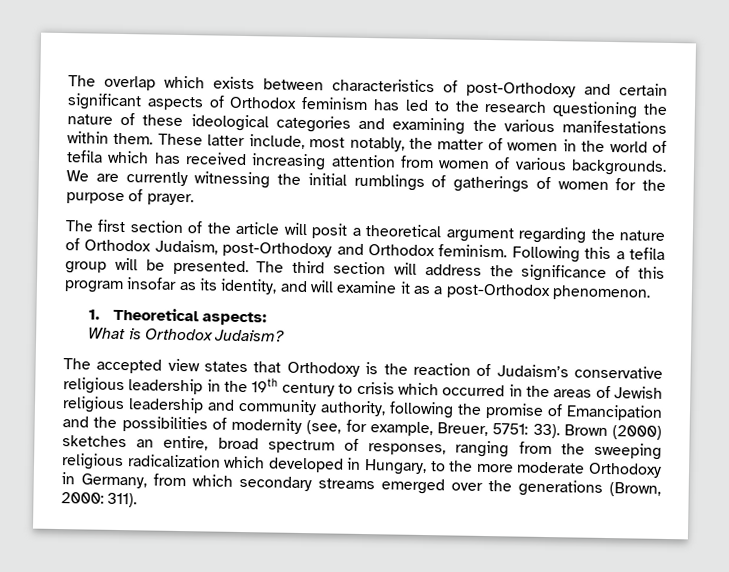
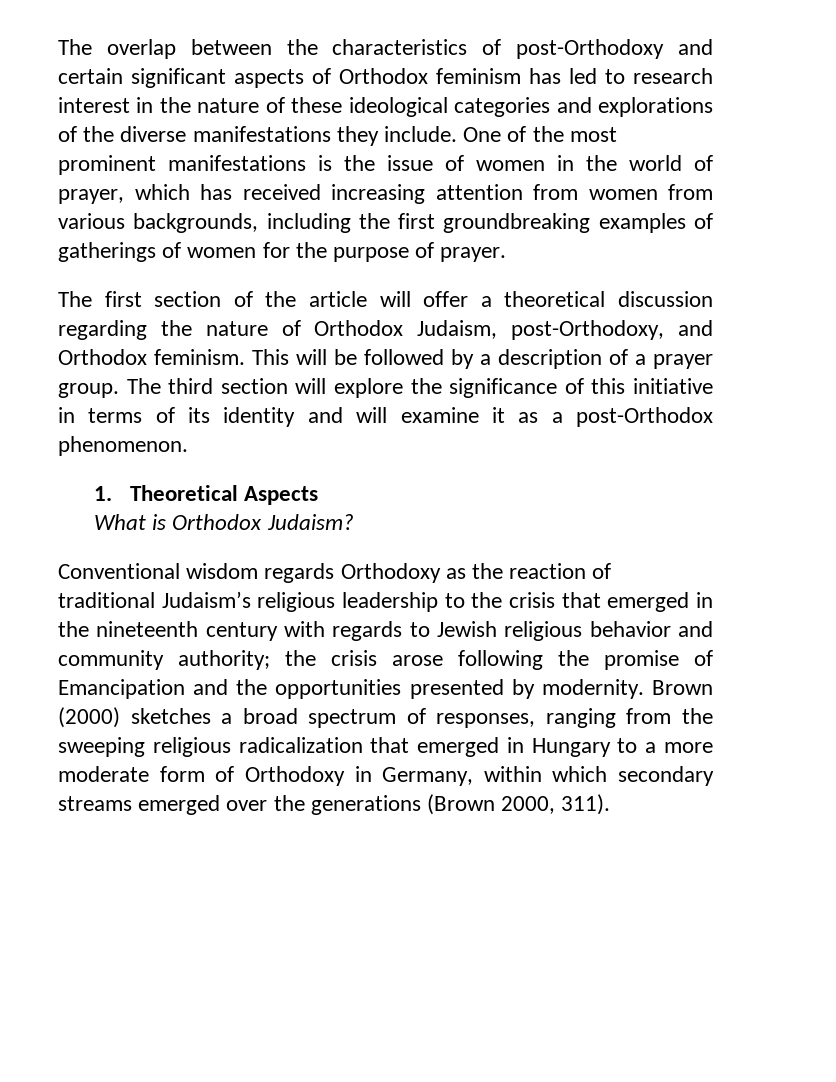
[164,75,324,91] which exists between -> [190,39,318,55] between the
[454,100,639,119] the research questioning -> [633,68,713,84] [58,97,154,113] research interest in
[392,117,667,135] [67,131,485,152] examining the various manifestations within them. These latter include, most notably, the matter -> [598,97,714,117] [58,126,617,146] [58,155,433,175] explorations of the diverse manifestations they include. One of the most prominent manifestations is the issue
[66,150,103,163] tefila -> [58,189,124,204] prayer,
[494,157,668,176] [66,170,425,191] of various backgrounds. We are currently witnessing the initial rumblings -> [668,184,713,200] [58,213,686,233] from various backgrounds, including the first groundbreaking examples
[311,223,349,239] posit -> [423,291,469,307] offer
[445,227,514,243] argument -> [618,291,714,307] discussion
[222,241,333,258] post-Orthodoxy -> [511,320,665,340] post-Orthodoxy,
[511,245,666,263] [65,257,249,276] Following this a tefila group will be presented. -> [252,349,713,369] [58,383,119,398] This will be followed by a description of a prayer group.
[424,263,482,276] address -> [334,378,403,398] explore
[64,277,278,295] program insofar as its identity, -> [633,378,714,394] [58,407,296,427] initiative in terms of its identity
[202,311,268,326] aspects: -> [244,486,319,505] Aspects
[63,358,664,379] [63,377,611,399] The accepted view states that Orthodoxy is the reaction of Judaism’s conservative religious leadership in the 19th century to crisis which occurred in the areas of -> [58,563,612,583] [58,591,713,612] [58,621,430,641] Conventional wisdom regards Orthodoxy as the reaction of traditional Judaism’s religious leadership to the crisis that emerged in the nineteenth century with regards to
[128,397,204,414] leadership -> [589,621,671,637] behavior
[320,400,386,417] authority, -> [178,650,443,670] authority; the crisis arose
[121,416,560,439] possibilities of modernity (see, for example, Breuer, 5751: 33). -> [275,679,644,699] opportunities presented by modernity.
[136,435,209,451] an entire, -> [221,713,233,724] a
[223,455,586,476] which developed in Hungary, to the more moderate -> [370,737,714,757] [58,766,235,782] that emerged in Hungary to a more moderate form of
[153,473,186,487] from -> [483,766,542,782] within
[609,482,661,497] [61,492,104,504] (Brown, 2000: -> [427,794,556,815] (Brown 2000,

